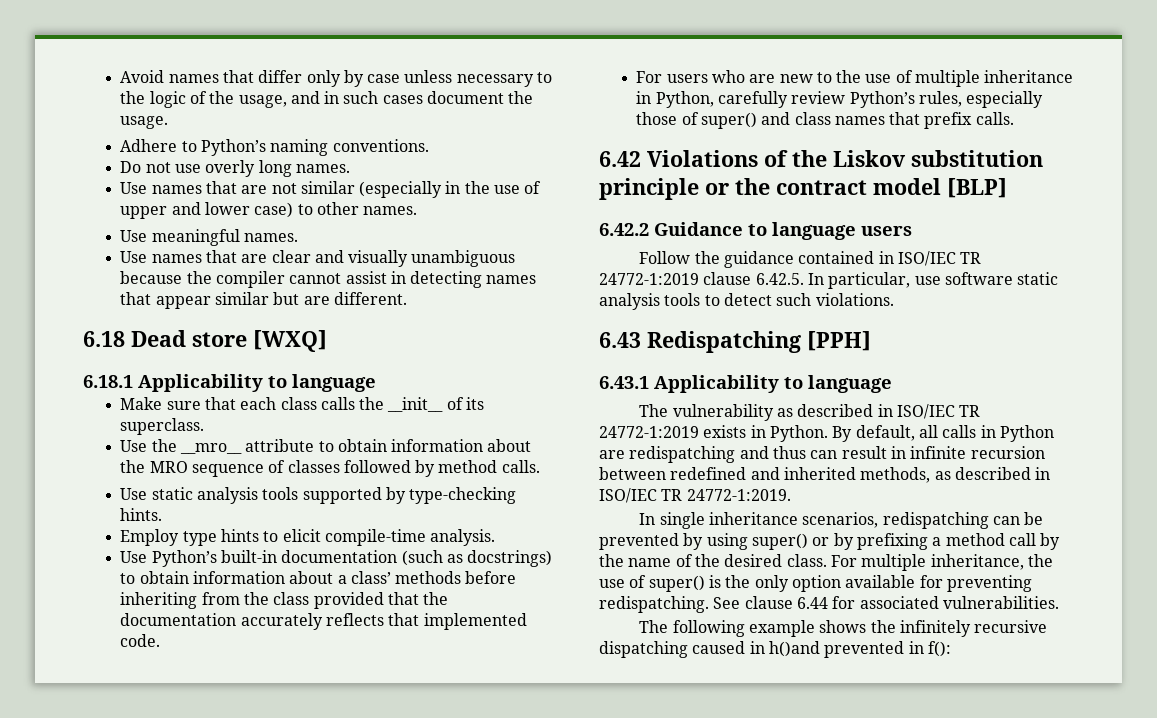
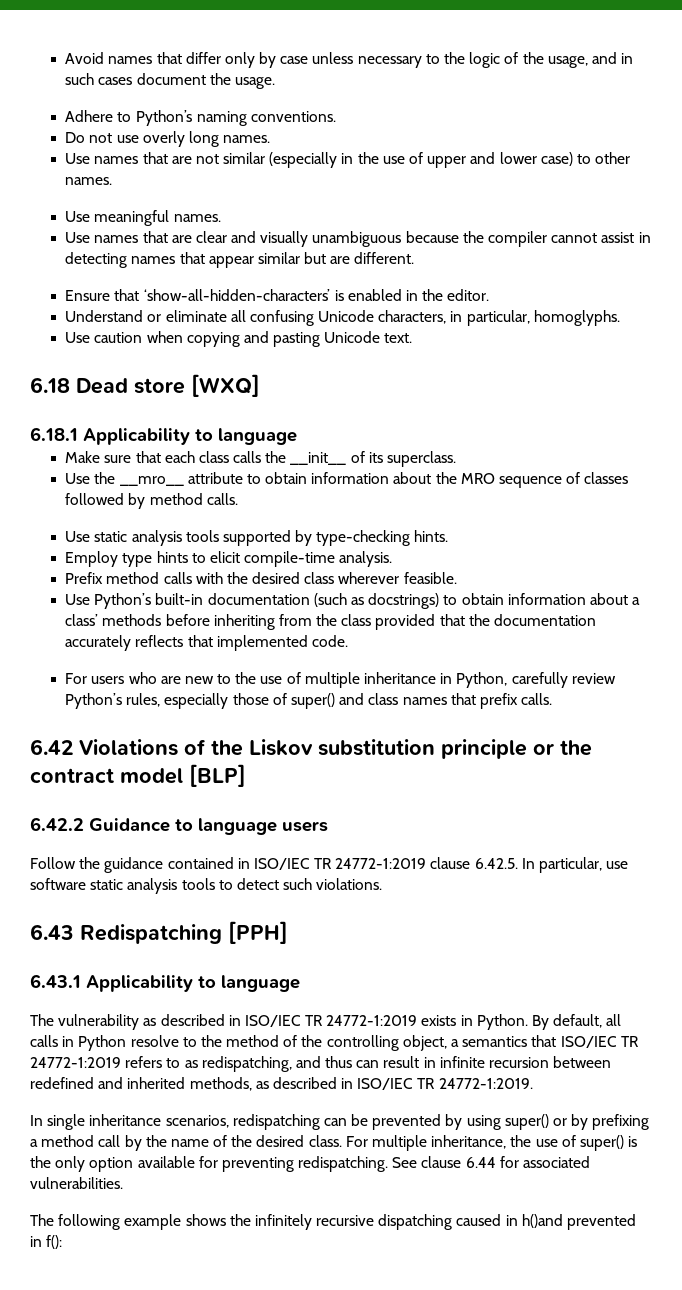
(407, 298) none -> [65,289,490,301] [65,310,620,326] [65,331,413,347] // Ensure that ‘show-all-hidden-characters’ is enabled in the editor. // Understand or eliminate all confusing Unicode characters, in particular, homoglyphs. // Use caution when copying and pasting Unicode text.
(496, 537) none -> [65,572,457,584] // Prefix method calls with the desired class wherever feasible.
[599,446,736,463] are redispatching -> [130,1035,639,1051] [30,1056,292,1072] resolve to the method of the controlling object, a semantics that ISO/IEC TR 24772-1:2019 refers to as redispatching,

